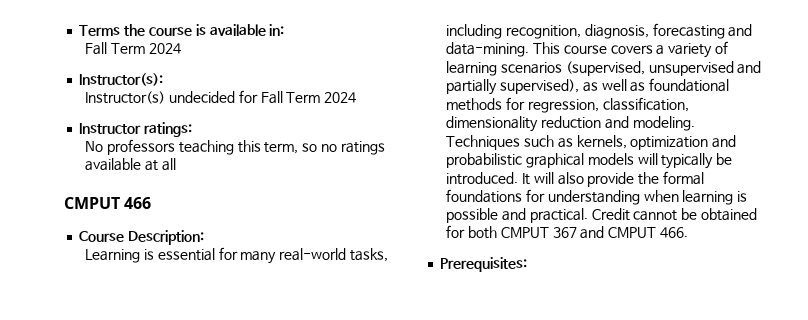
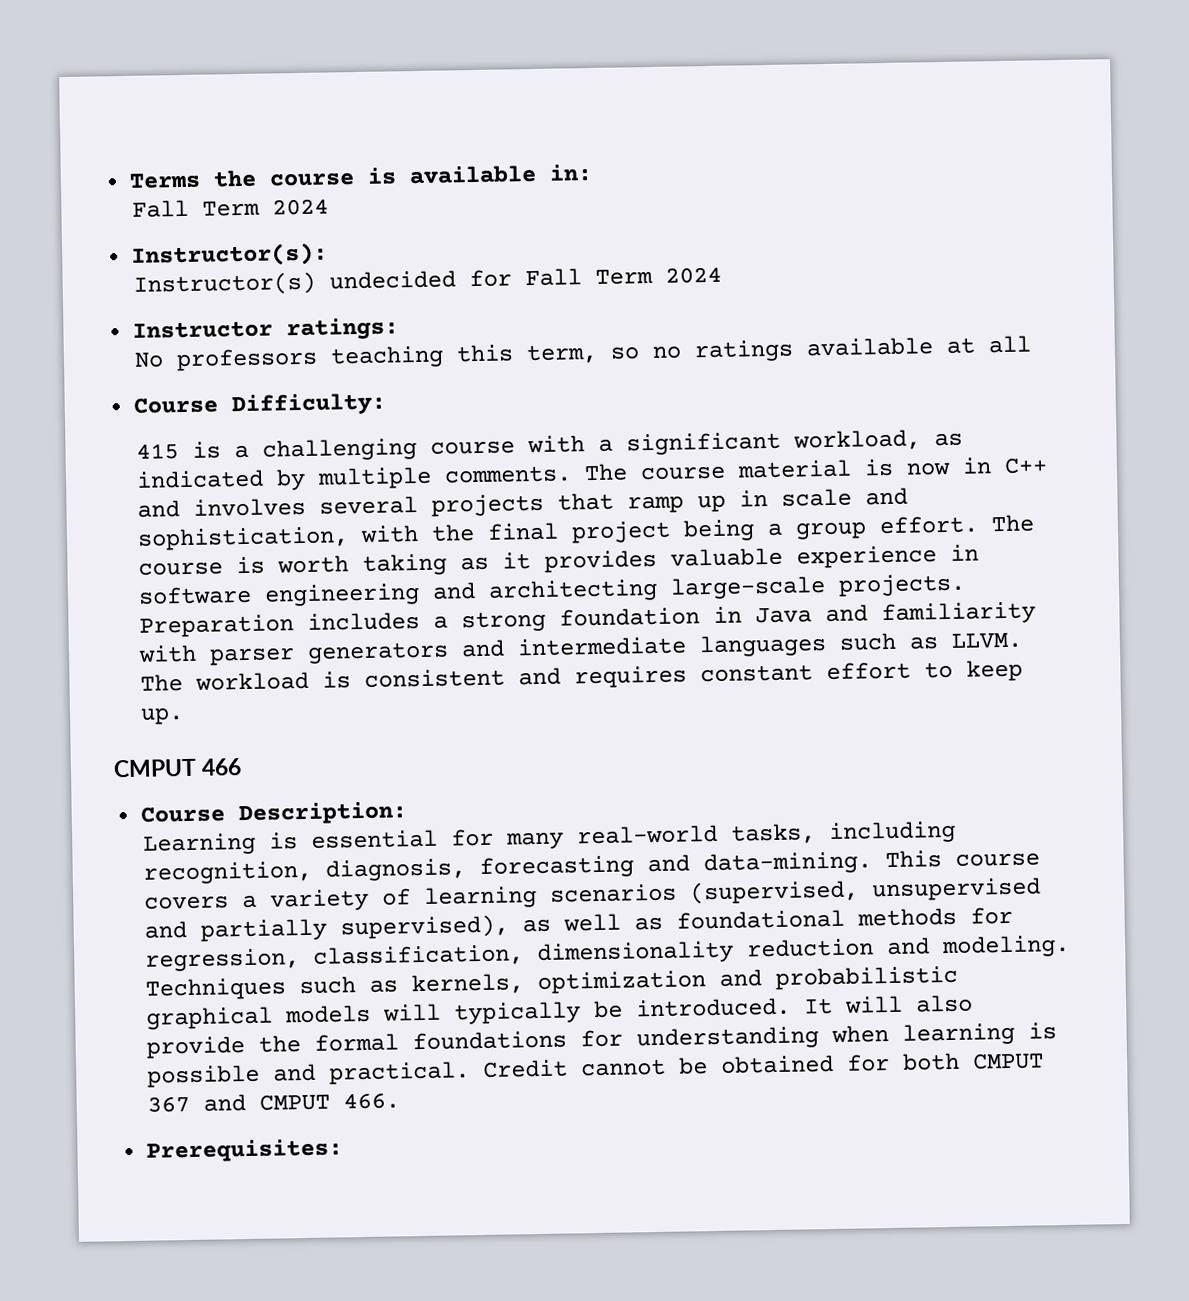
(176, 164) none -> [133,392,387,417] [135,429,963,462] [135,457,1048,491] [136,487,908,518] [136,514,1035,551] [137,544,979,576] [137,573,966,607] [138,601,1036,638] [137,632,1023,666] [139,659,1023,692] [139,707,184,725] // Course Difficulty: // 415 is a challenging course with a significant workload, as indicated by multiple comments. The course material is now in C++ and involves several projects that ramp up in scale and sophistication, with the final project being a group effort. The course is worth taking as it provides valuable experience in software engineering and architecting large-scale projects. Preparation includes a strong foundation in Java and familiarity with parser generators and intermediate languages such as LLVM. The workload is consistent and requires constant effort to keep up.

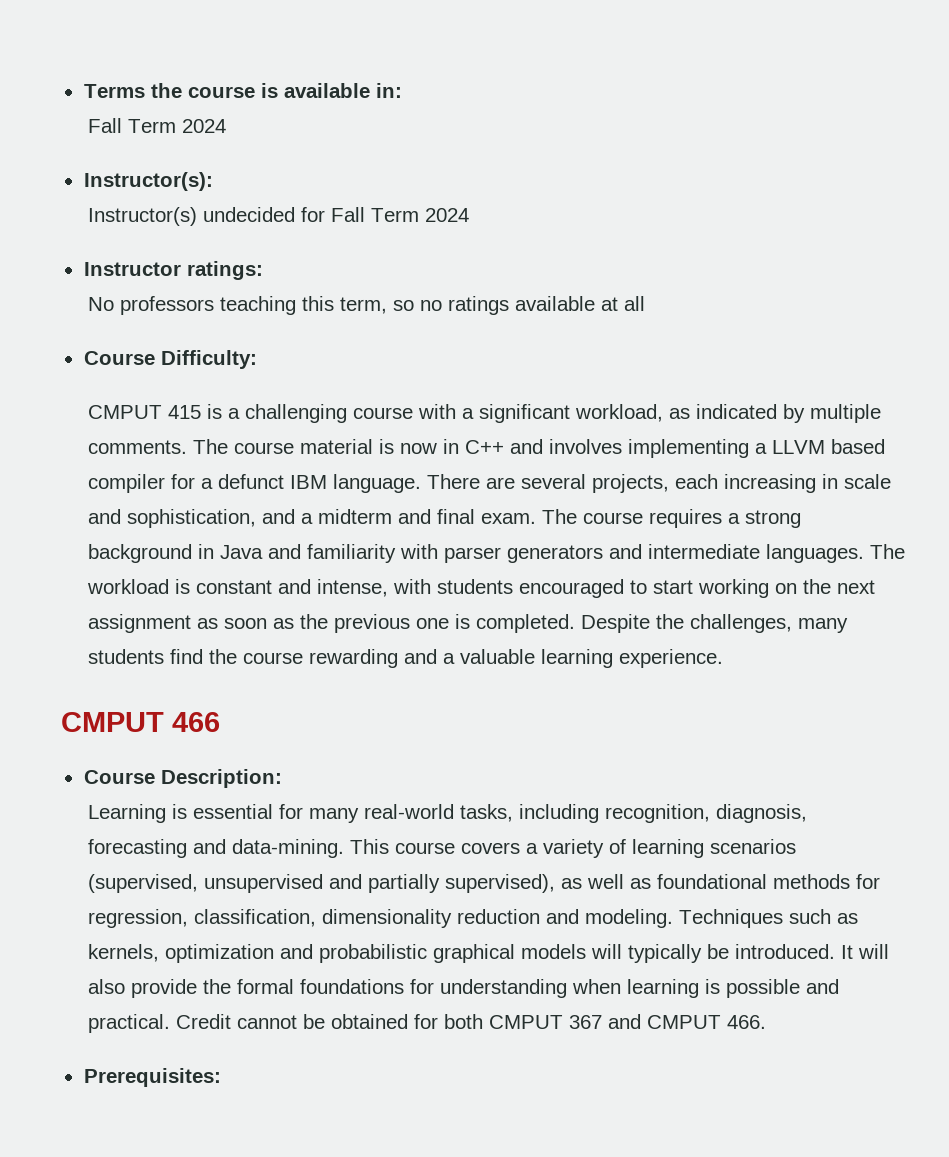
(387, 404) none -> [88,405,163,419] CMPUT
[318,487,908,517] [136,514,1035,551] [137,544,979,576] [137,573,966,607] [138,611,420,638] several projects that ramp up in scale and sophistication, with the final project being a group effort. The course is worth taking as it provides valuable experience in software engineering and architecting large-scale projects. Preparation includes -> [628,439,886,458] [88,474,892,493] [88,509,723,528] implementing a LLVM based compiler for a defunct IBM language. There are several projects, each increasing in scale and sophistication, and a midterm and final exam. The course requires
[558,607,700,627] foundation -> [88,544,193,563] background
[698,632,1023,658] [139,659,1023,692] [139,707,184,725] languages such as LLVM. The workload is consistent and requires constant effort to keep up. -> [766,544,906,563] [87,579,876,598] [88,614,849,633] [88,649,724,668] languages. The workload is constant and intense, with students encouraged to start working on the next assignment as soon as the previous one is completed. Despite the challenges, many students find the course rewarding and a valuable learning experience.

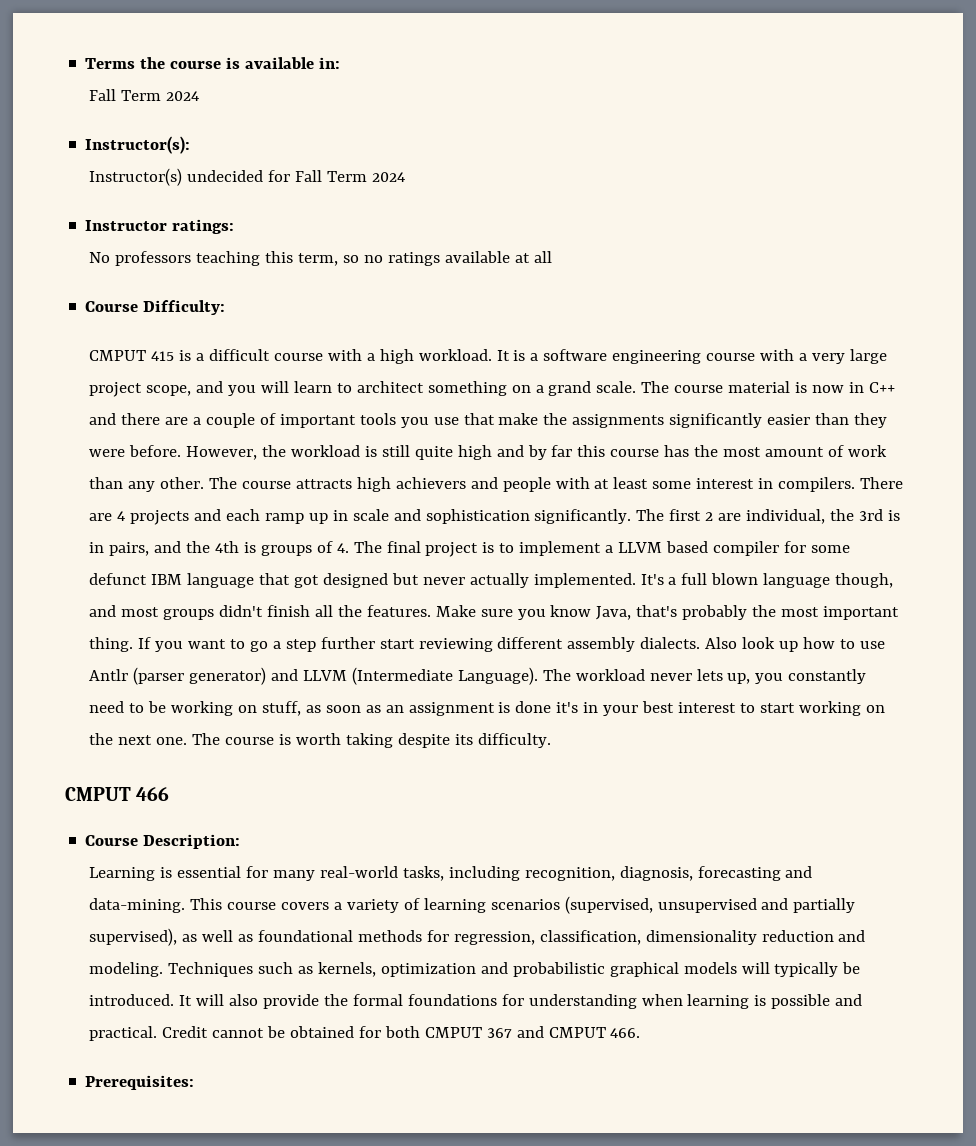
[245,404,882,423] [88,440,188,454] challenging course with a significant workload, as indicated by multiple comments. -> [208,349,888,364] [88,381,637,397] difficult course with a high workload. It is a software engineering course with a very large project scope, and you will learn to architect something on a grand scale.
[549,439,750,458] involves implementing -> [120,413,888,428] [88,445,888,460] [88,477,904,492] [88,509,901,525] [88,541,602,557] there are a couple of important tools you use that make the assignments significantly easier than they were before. However, the workload is still quite high and by far this course has the most amount of work than any other. The course attracts high achievers and people with at least some interest in compilers. There are 4 projects and each ramp up in scale and sophistication significantly. The first 2 are individual, the 3rd is in pairs, and the 4th is groups of 4. The final project is to implement
[201,478,214,489] a -> [811,545,851,553] some
[333,474,892,493] [88,509,802,528] [88,544,906,563] [87,579,625,598] language. There are several projects, each increasing in scale and sophistication, and a midterm and final exam. The course requires a strong background in Java and familiarity with parser generators and intermediate languages. The workload is constant and intense, with students encouraged -> [186,573,894,588] [88,605,900,620] [88,637,886,652] [88,667,867,685] [88,701,737,716] language that got designed but never actually implemented. It's a full blown language though, and most groups didn't finish all the features. Make sure you know Java, that's probably the most important thing. If you want to go a step further start reviewing different assembly dialects. Also look up how to use Antlr (parser generator) and LLVM (Intermediate Language). The workload never lets up, you constantly need to be working on stuff, as soon as an assignment is done it's in your best interest
[88,614,849,633] [88,649,724,668] assignment as soon as the previous one is completed. Despite the challenges, many students find the course rewarding and a valuable learning experience. -> [155,733,551,748] one. The course is worth taking despite its difficulty.

